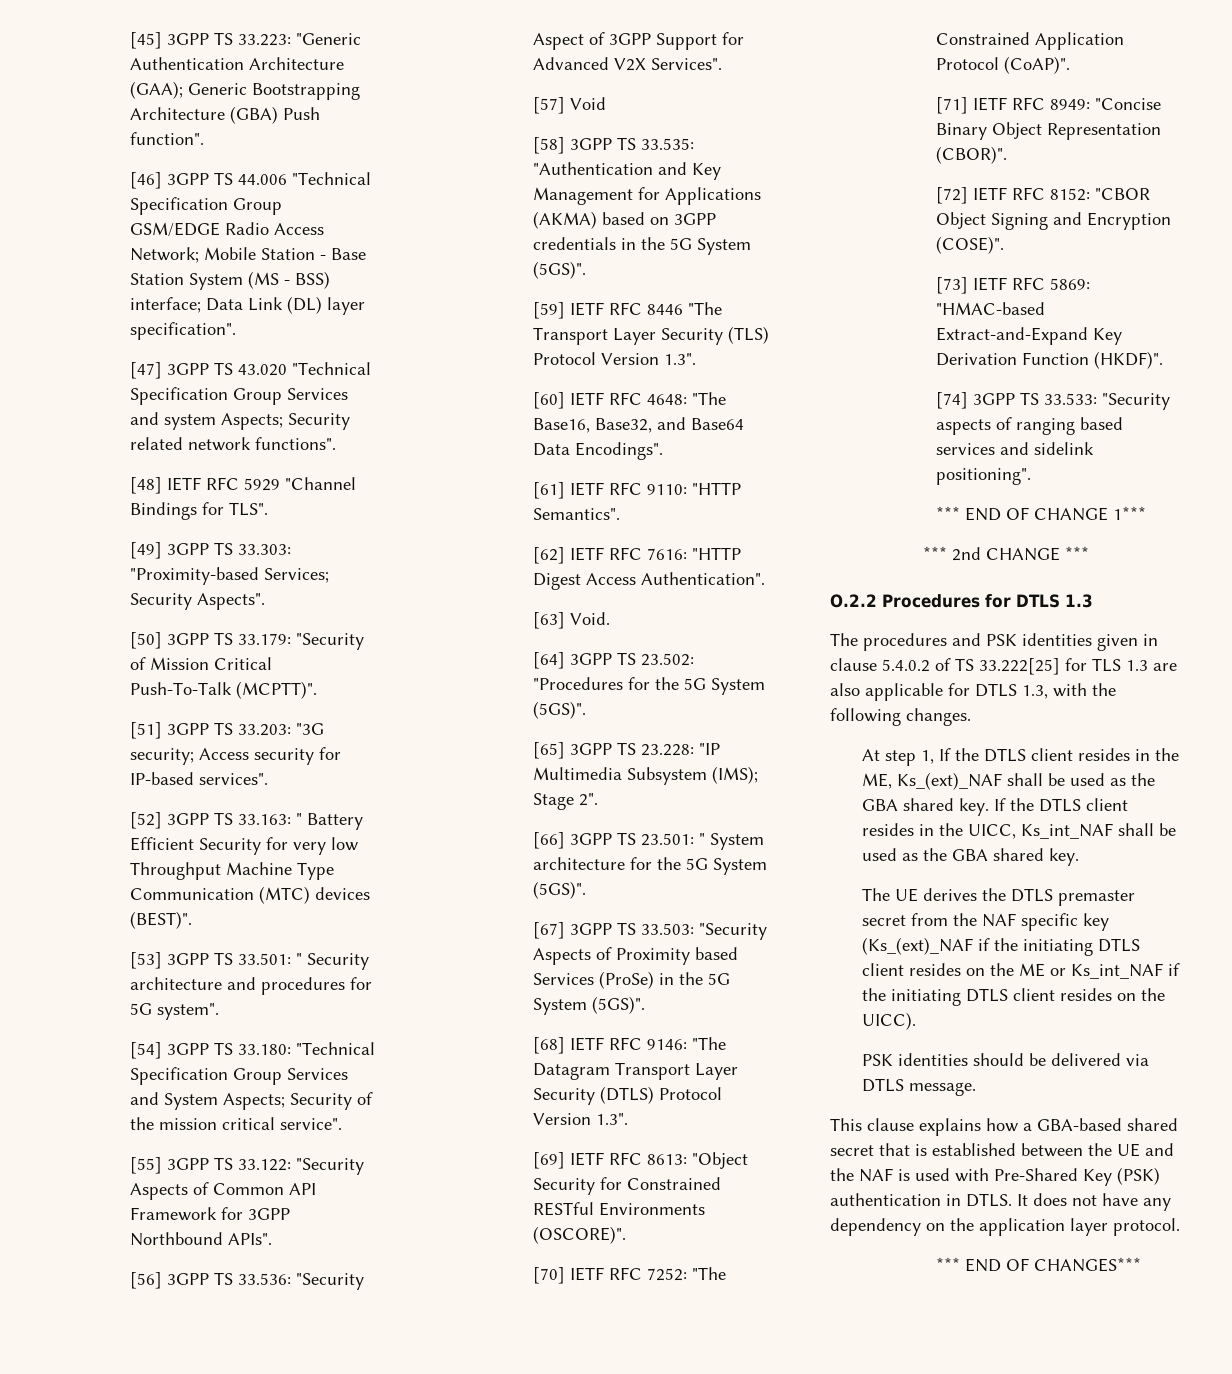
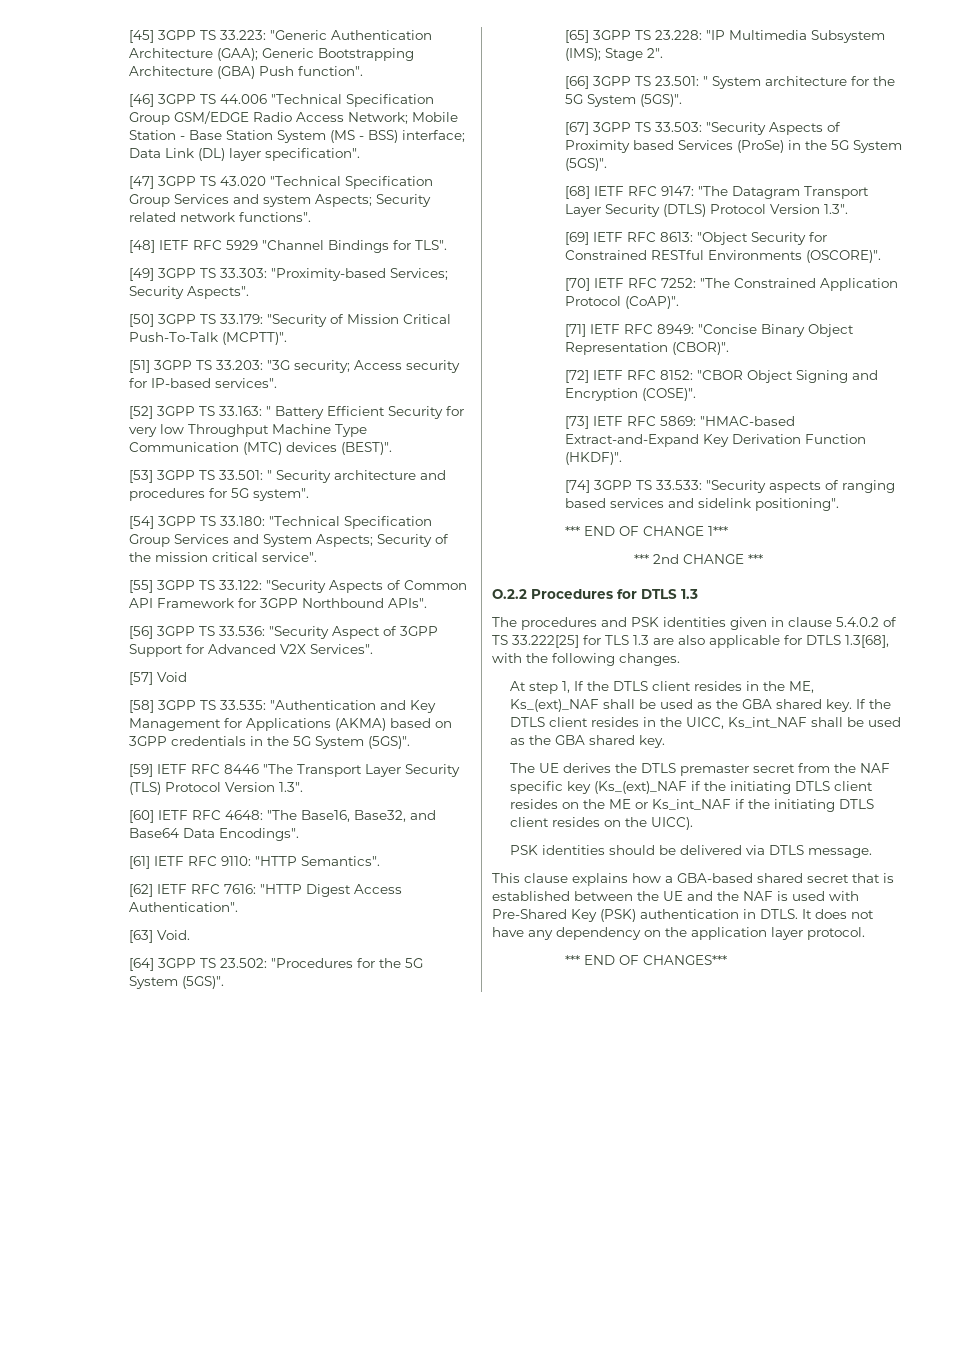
[646,1039,687,1050] 9146: -> [661,186,695,196] 9147:
[1022,685,1048,699] 1.3, -> [845,635,889,648] 1.3[68],

